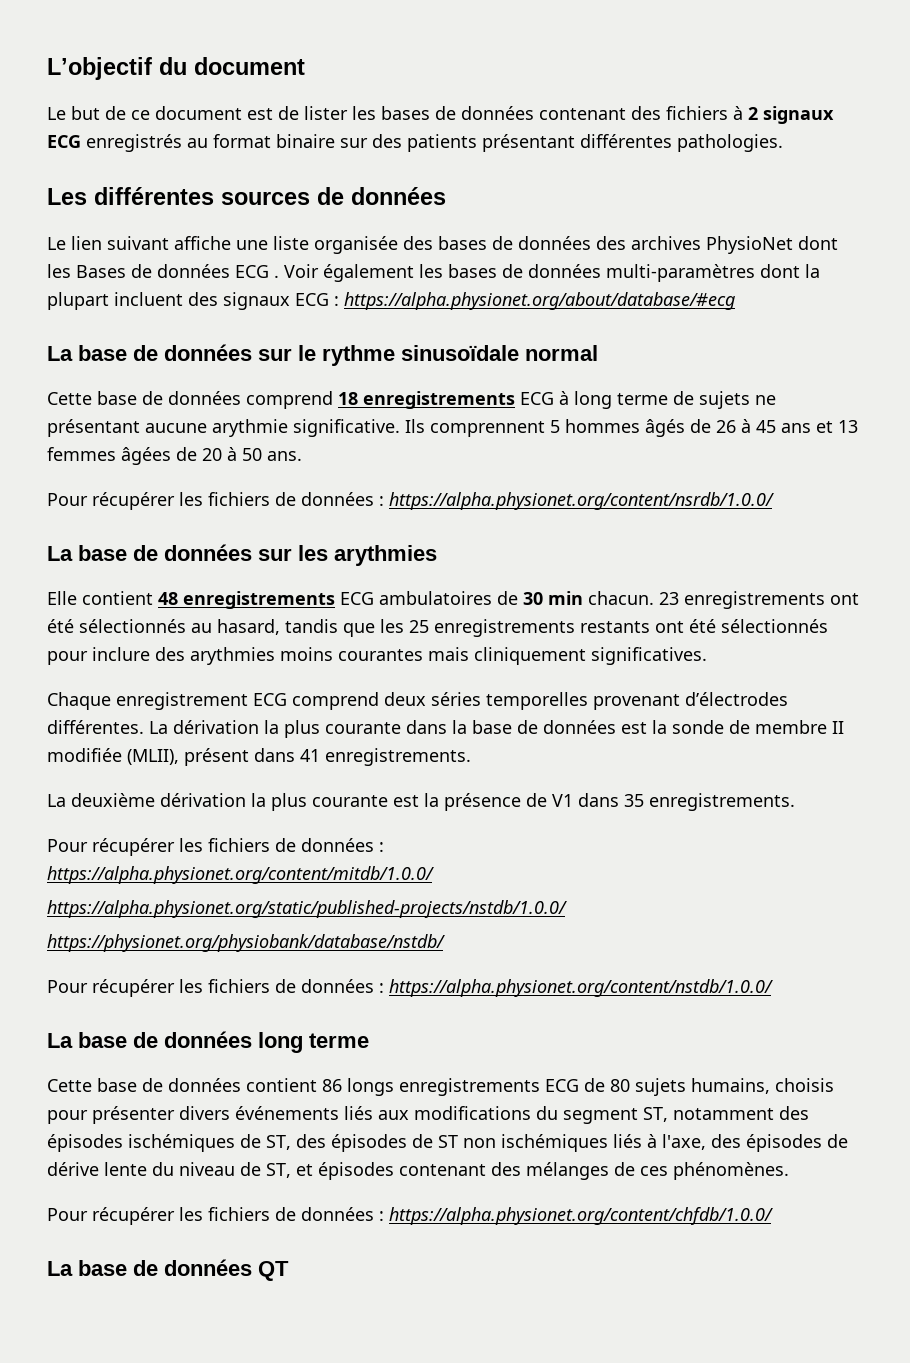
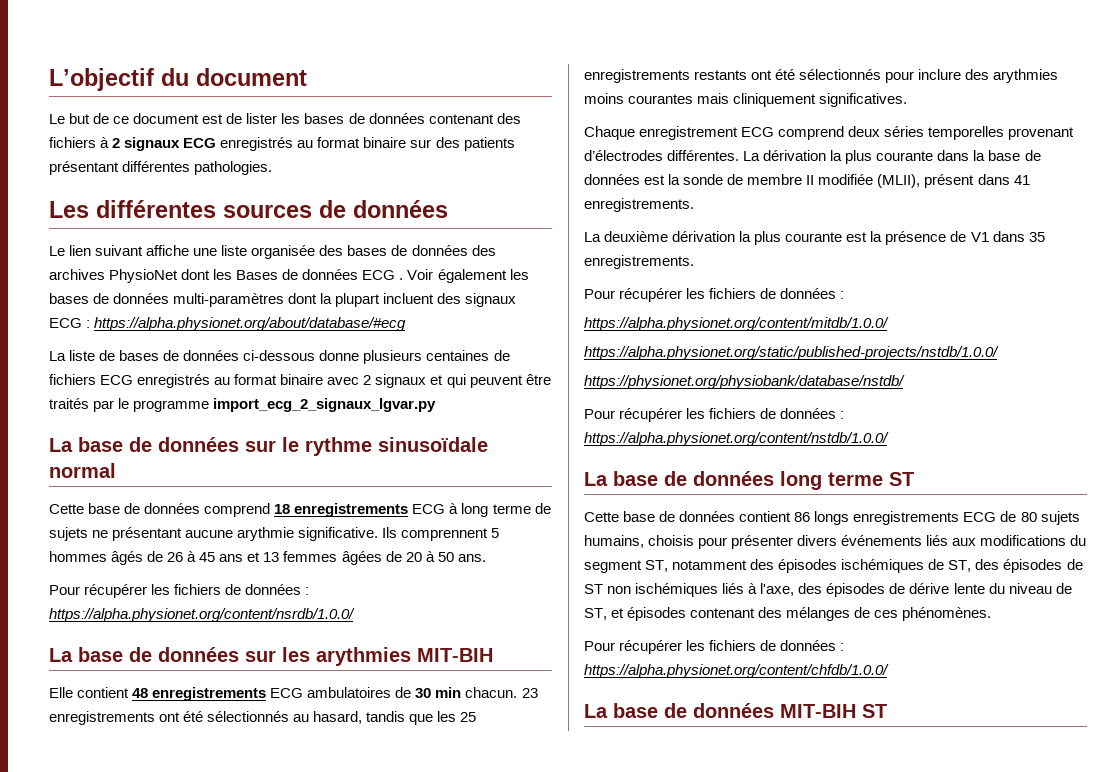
(735, 301) none -> [49,350,510,364] [49,374,551,388] [49,398,437,412] // La liste de bases de données ci-dessous donne plusieurs centaines de fichiers ECG enregistrés au format binaire avec 2 signaux et qui peuvent être traités par le programme import_ecg_2_signaux_lgvar.py
(437, 555) none -> [417,648,493,662] MIT-BIH
(369, 1040) none -> [889,472,914,486] ST
[258,1261,289,1281] QT -> [780,704,887,718] MIT-BIH ST

